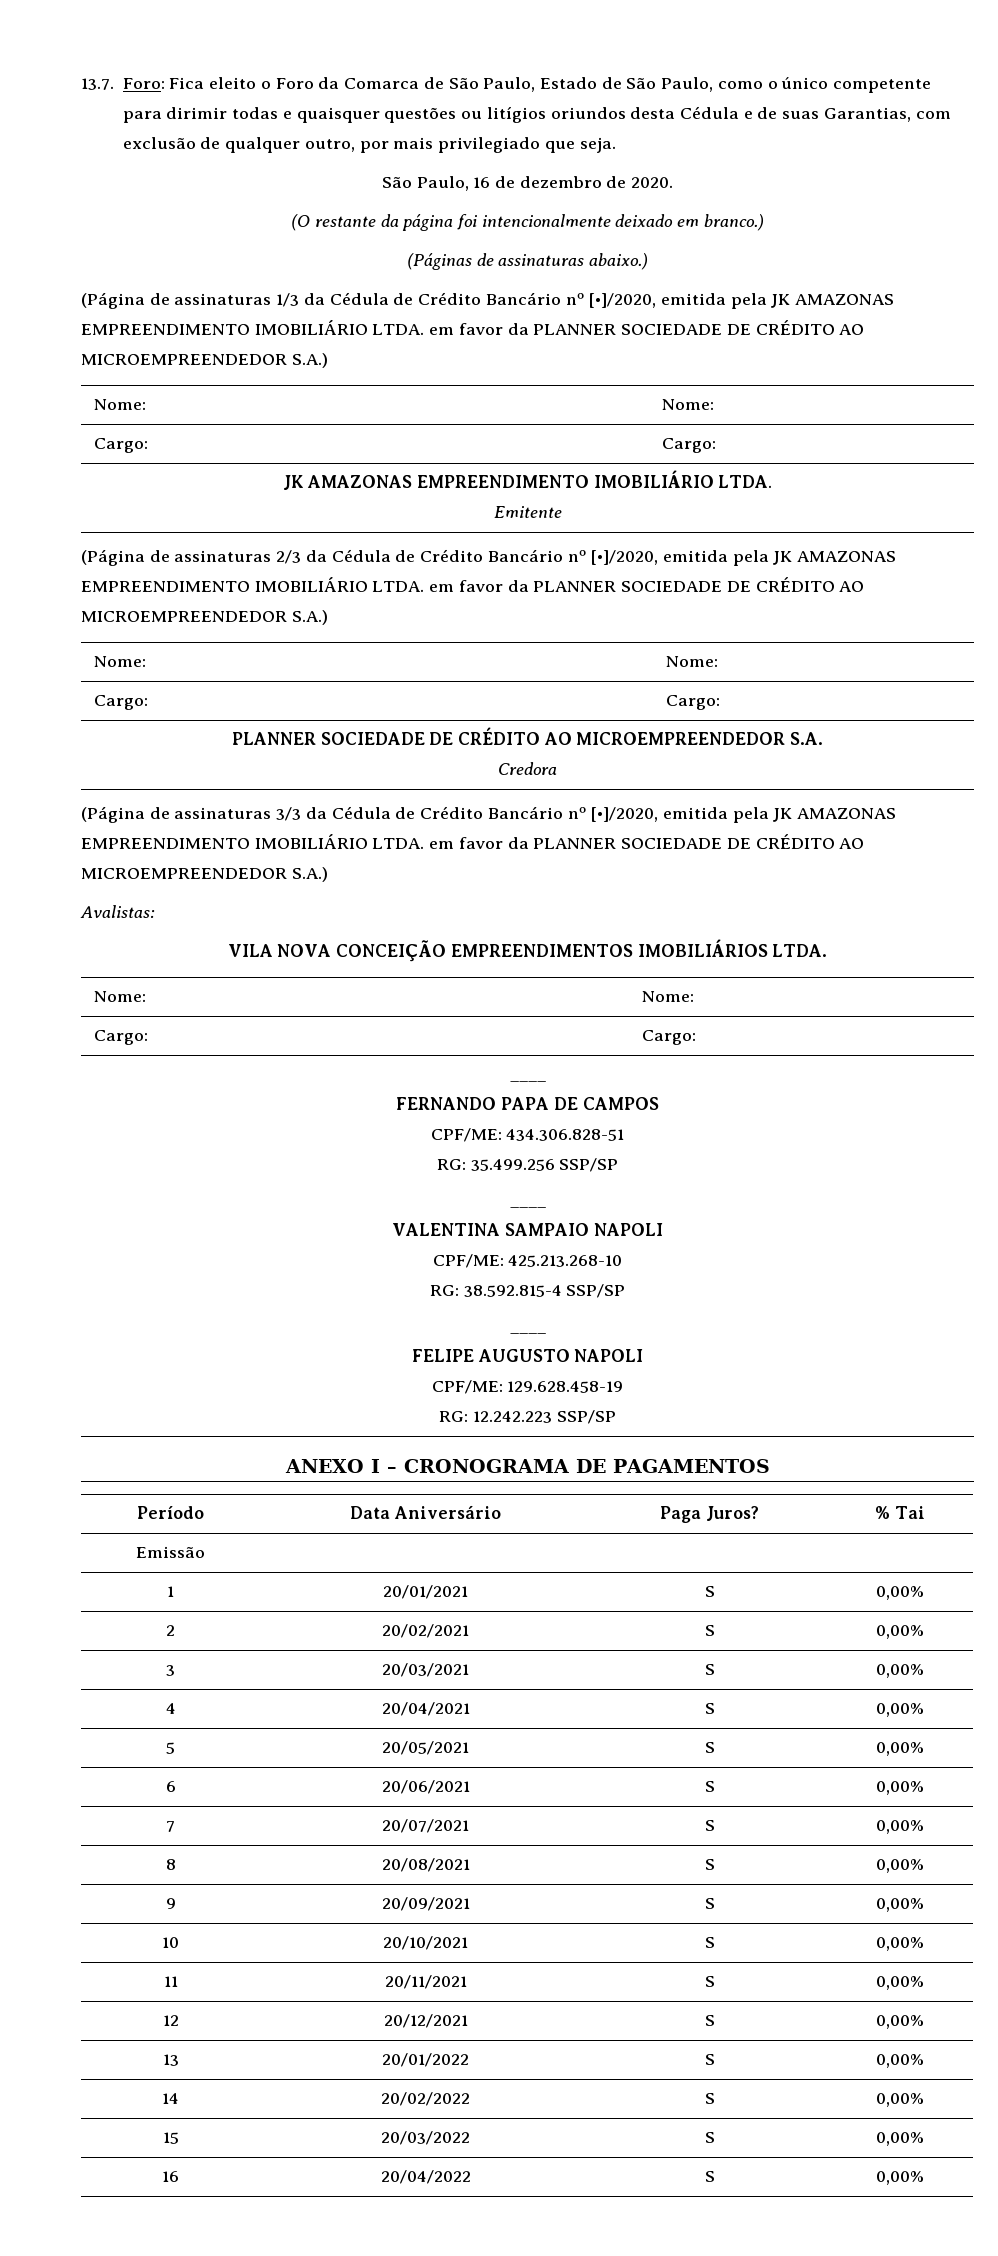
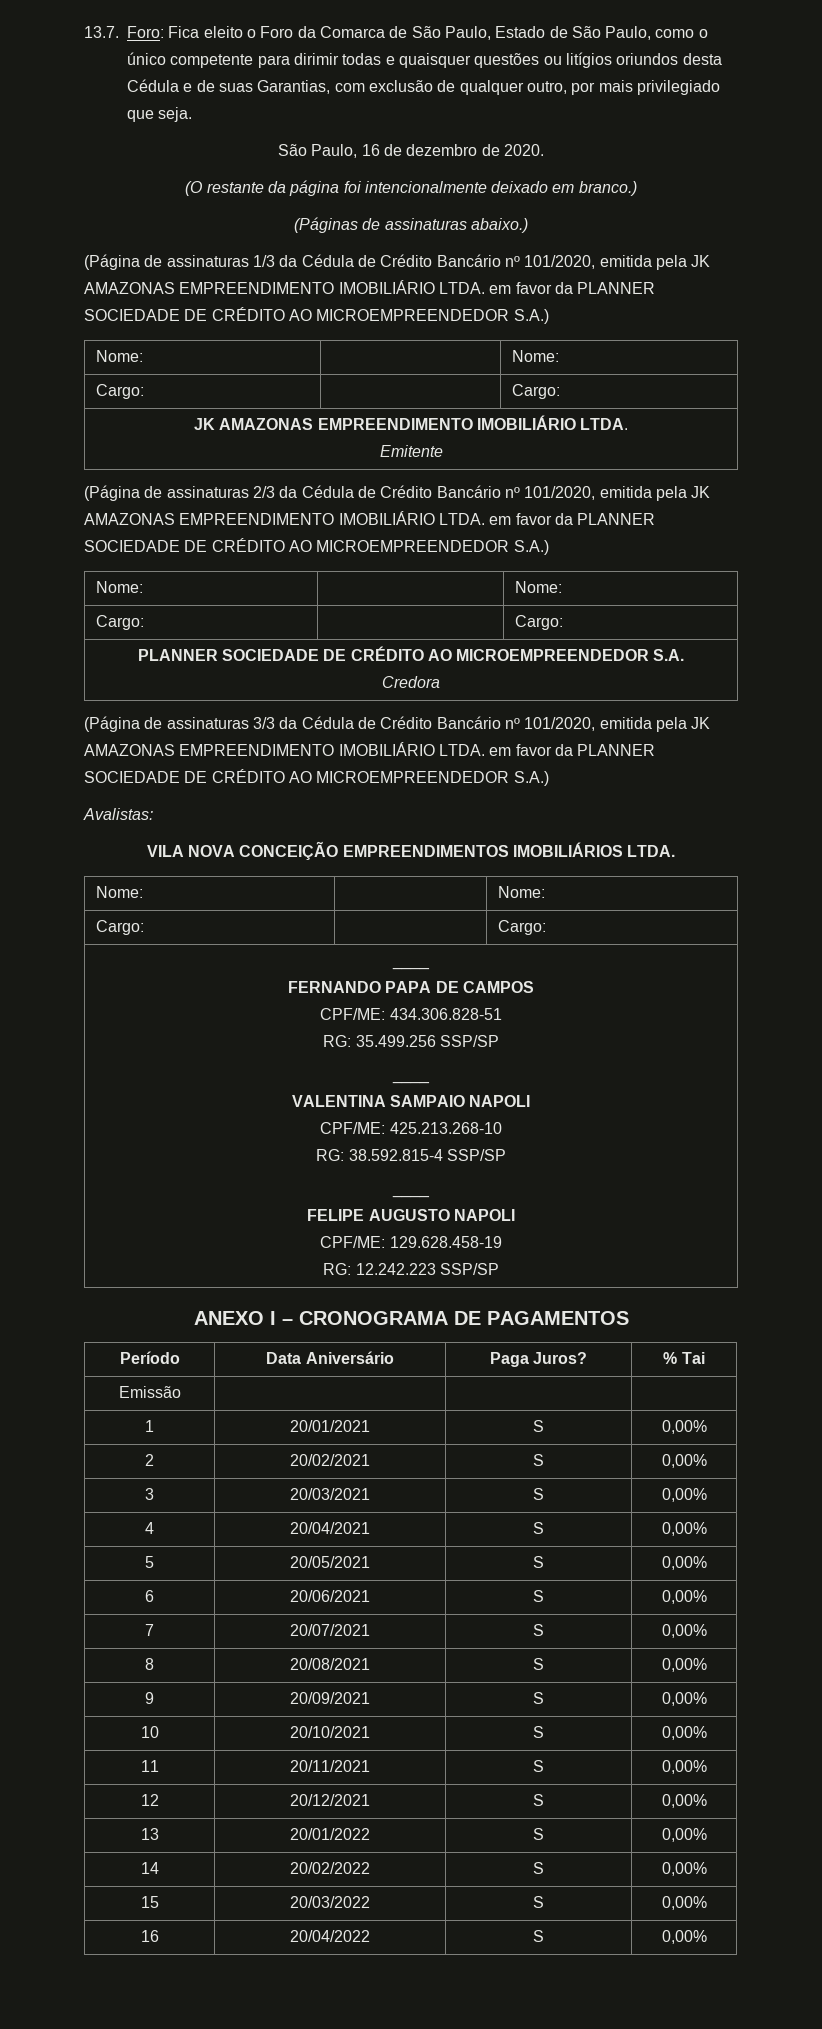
[589,293,657,308] [•]/2020, -> [524,255,596,269] 101/2020,
[591,550,659,565] [•]/2020, -> [524,486,596,500] 101/2020,
[591,807,659,822] [•]/2020, -> [524,717,596,731] 101/2020,

